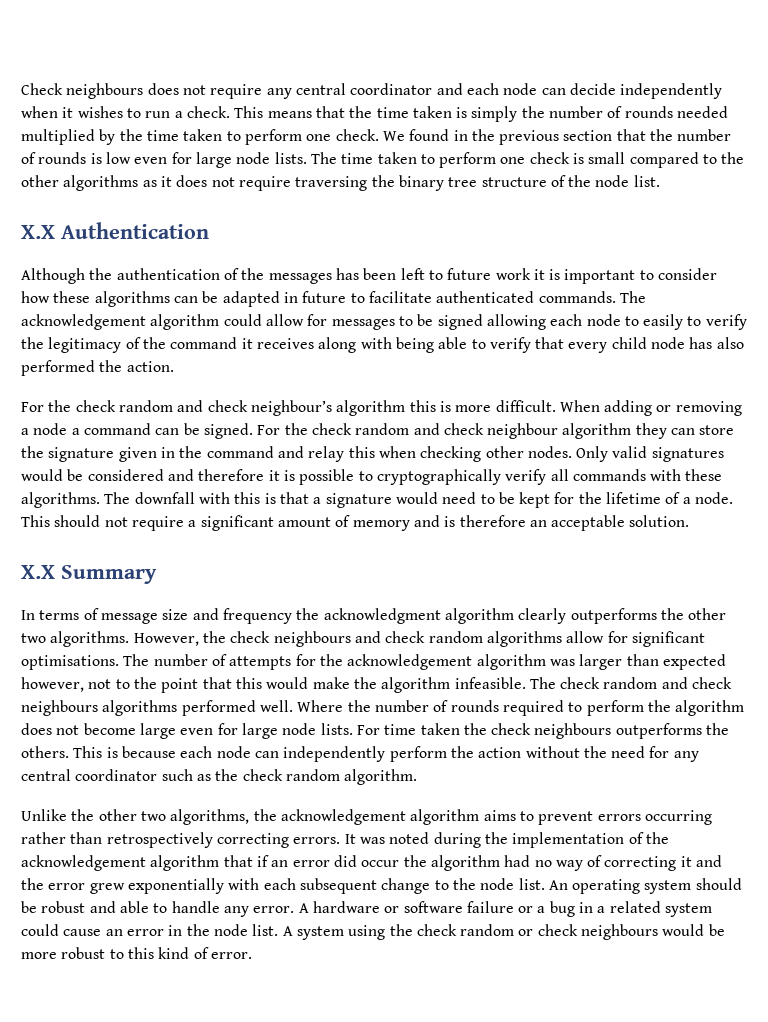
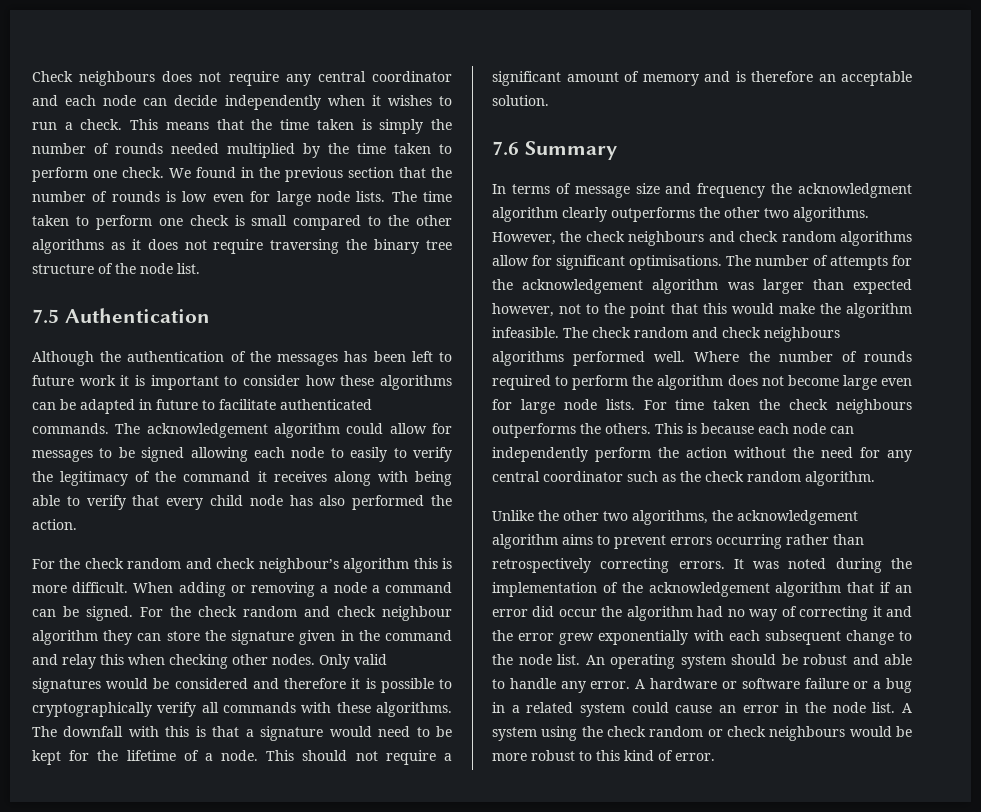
[21,225,55,239] X.X -> [32,309,59,323] 7.5
[21,565,55,579] X.X -> [492,141,519,155] 7.6

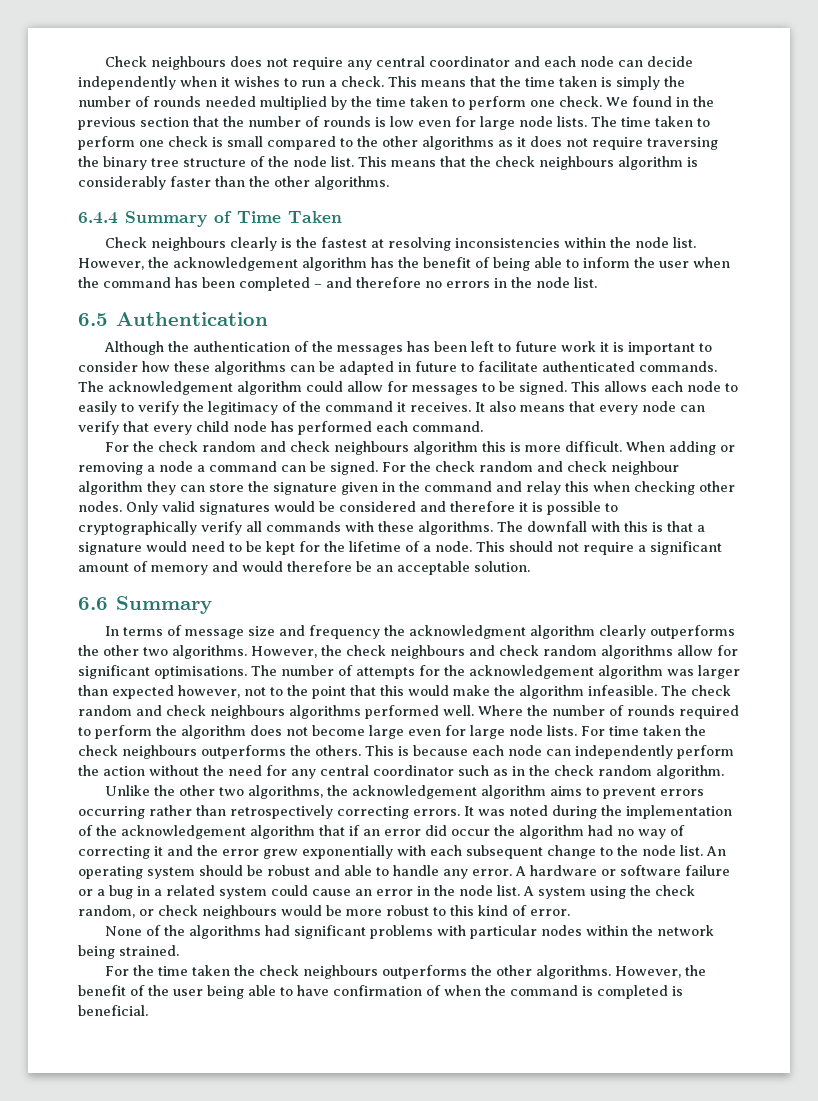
[32,309,59,323] // 7.5 -> [358,156,698,170] [78,176,389,190] [78,211,342,227] [104,237,696,251] [78,257,730,271] [78,277,597,291] [78,313,108,326] This means that the check neighbours algorithm is considerably faster than the other algorithms. // 6.4.4 Summary of Time Taken // Check neighbours clearly is the fastest at resolving inconsistencies within the node list. However, the acknowledgement algorithm has the benefit of being able to inform the user when the command has been completed – and therefore no errors in the node list. // 6.5
[141,447,248,462] signed allowing -> [519,381,647,395] signed. This allows
[273,471,452,486] [32,495,80,506] receives along with being able to -> [410,401,705,415] receives. It also means that every node can
[319,495,453,510] [32,519,77,530] [32,558,339,573] also performed the action. // For the check random and check neighbour’s -> [298,421,483,435] [104,441,409,455] performed each command. // For the check random and check neighbours
[735,71,813,82] is therefore -> [242,561,372,572] would therefore be
[492,141,519,155] 7.6 -> [78,597,108,610] 6.6
(676, 478) none -> [512,766,525,776] in
[649,726,704,737] random -> [78,905,135,918] random,
(715, 757) none -> [104,925,714,939] [78,945,179,959] [104,965,706,979] [78,985,683,999] [78,1005,148,1016] // None of the algorithms had significant problems with particular nodes within the network being strained. // For the time taken the check neighbours outperforms the other algorithms. However, the benefit of the user being able to have confirmation of when the command is completed is beneficial.

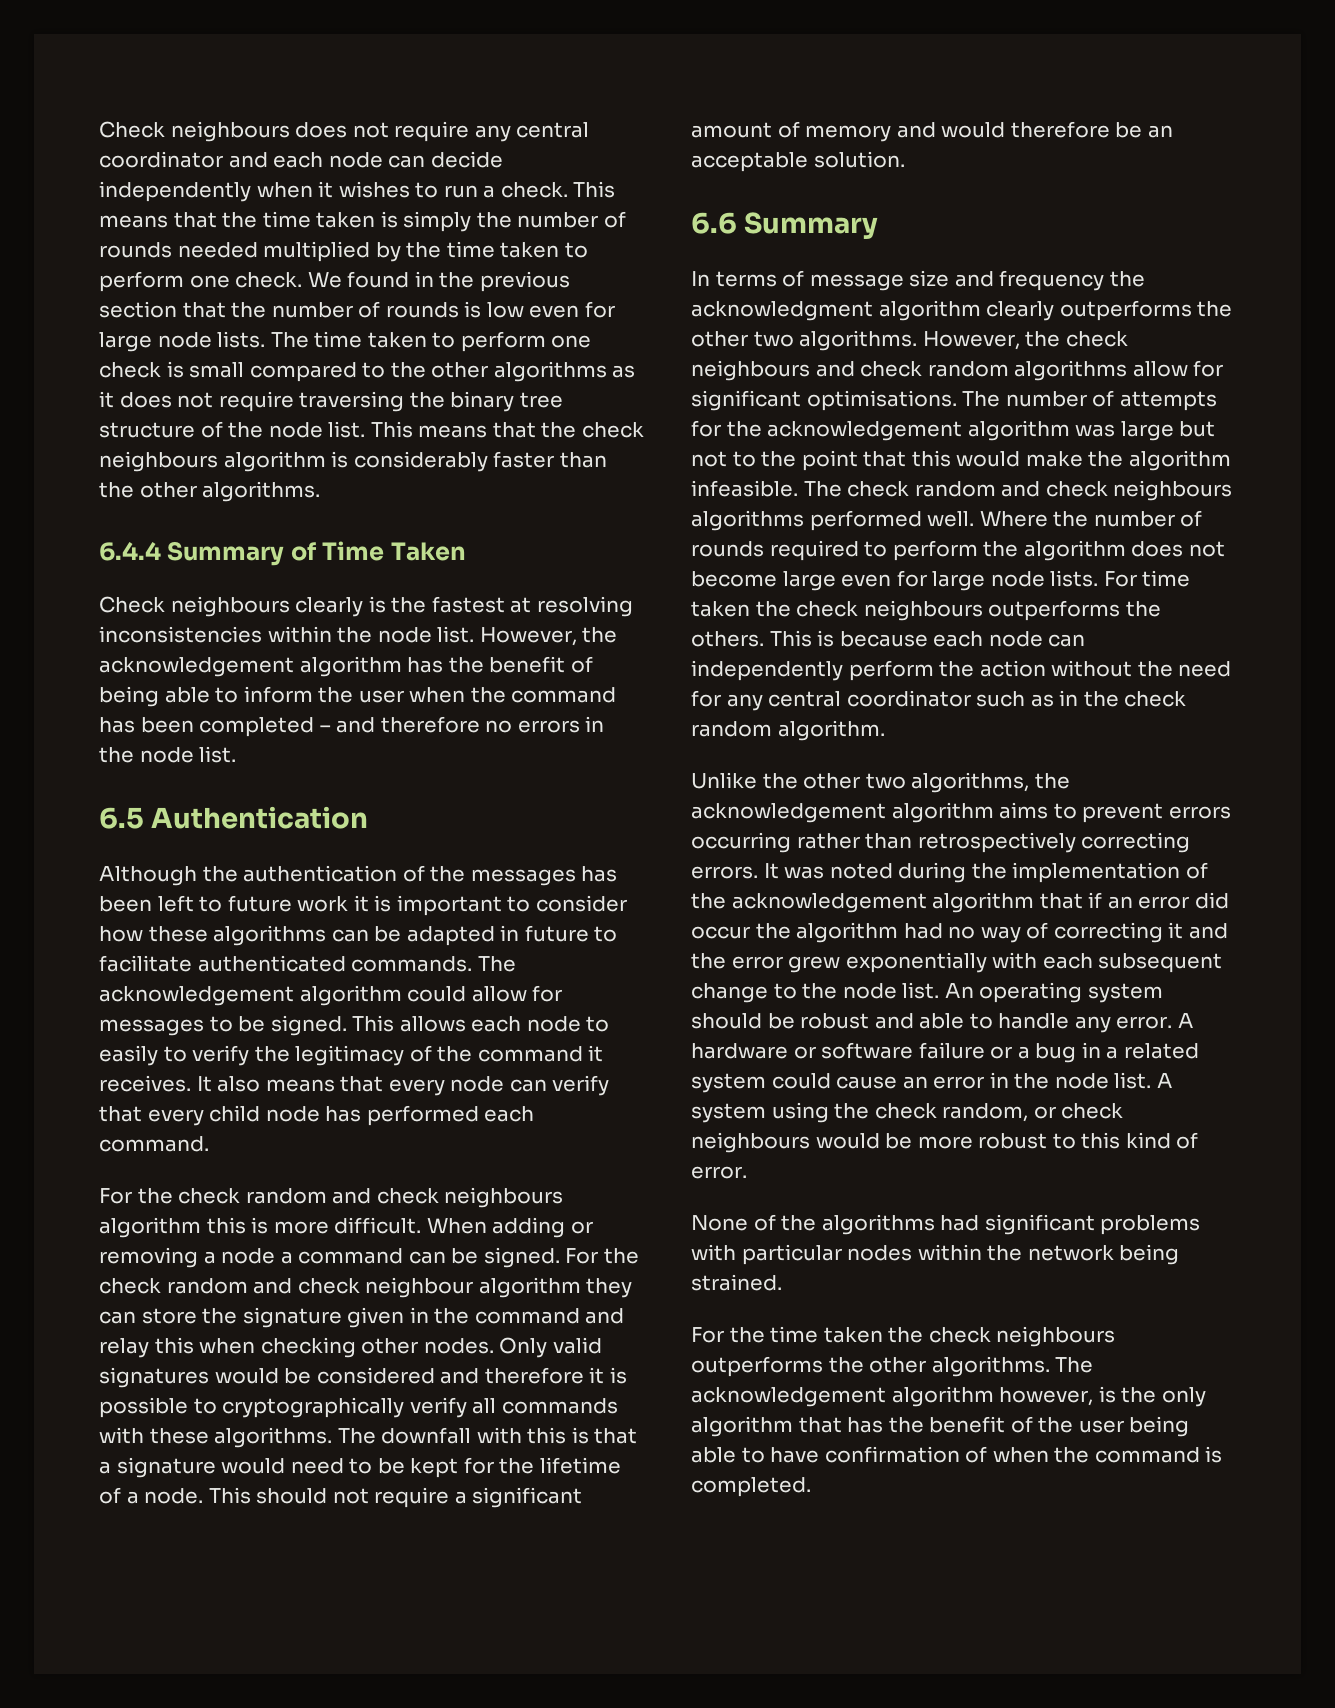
[698,665,740,679] [78,685,240,699] larger than expected however, -> [1120,421,1216,441] large but
[614,966,681,978] However, -> [1055,1357,1094,1373] [691,1386,1206,1407] [691,1416,884,1437] The acknowledgement algorithm however, is the only algorithm that has
[597,985,683,999] [78,1005,148,1016] completed is beneficial. -> [691,1477,811,1497] completed.

